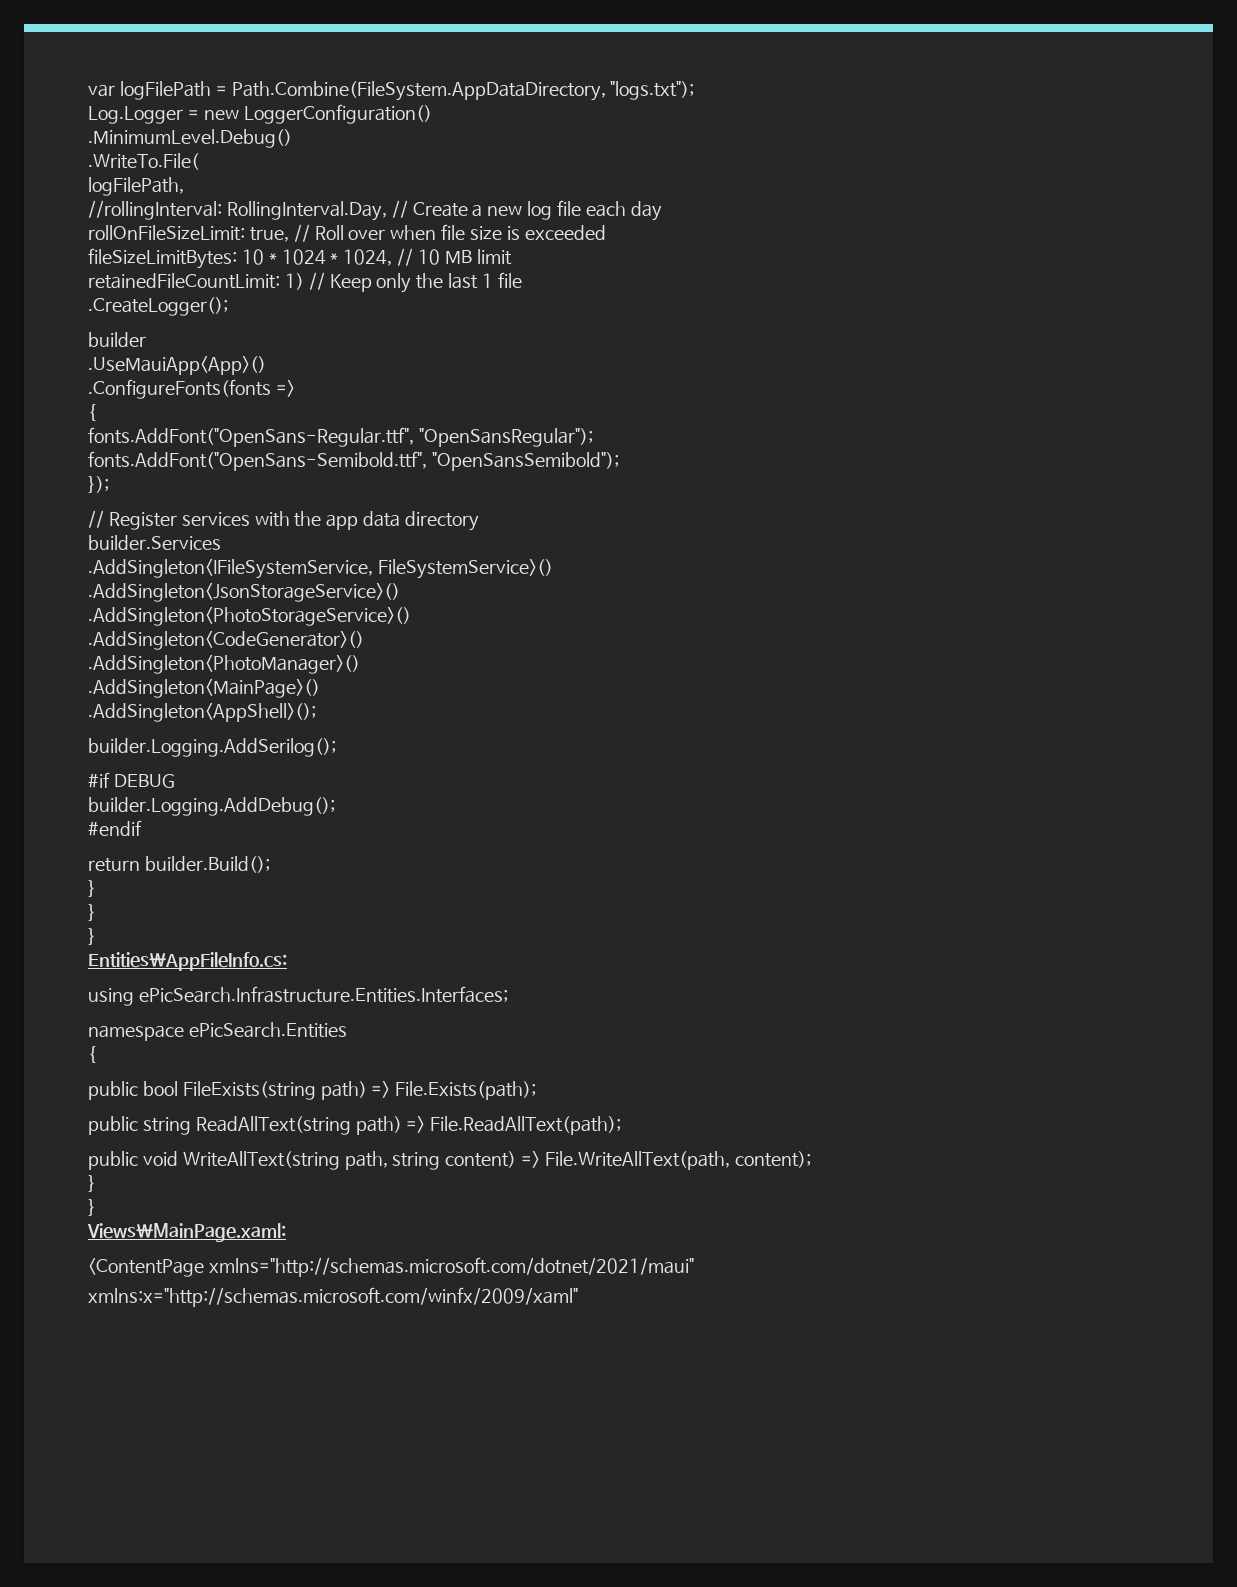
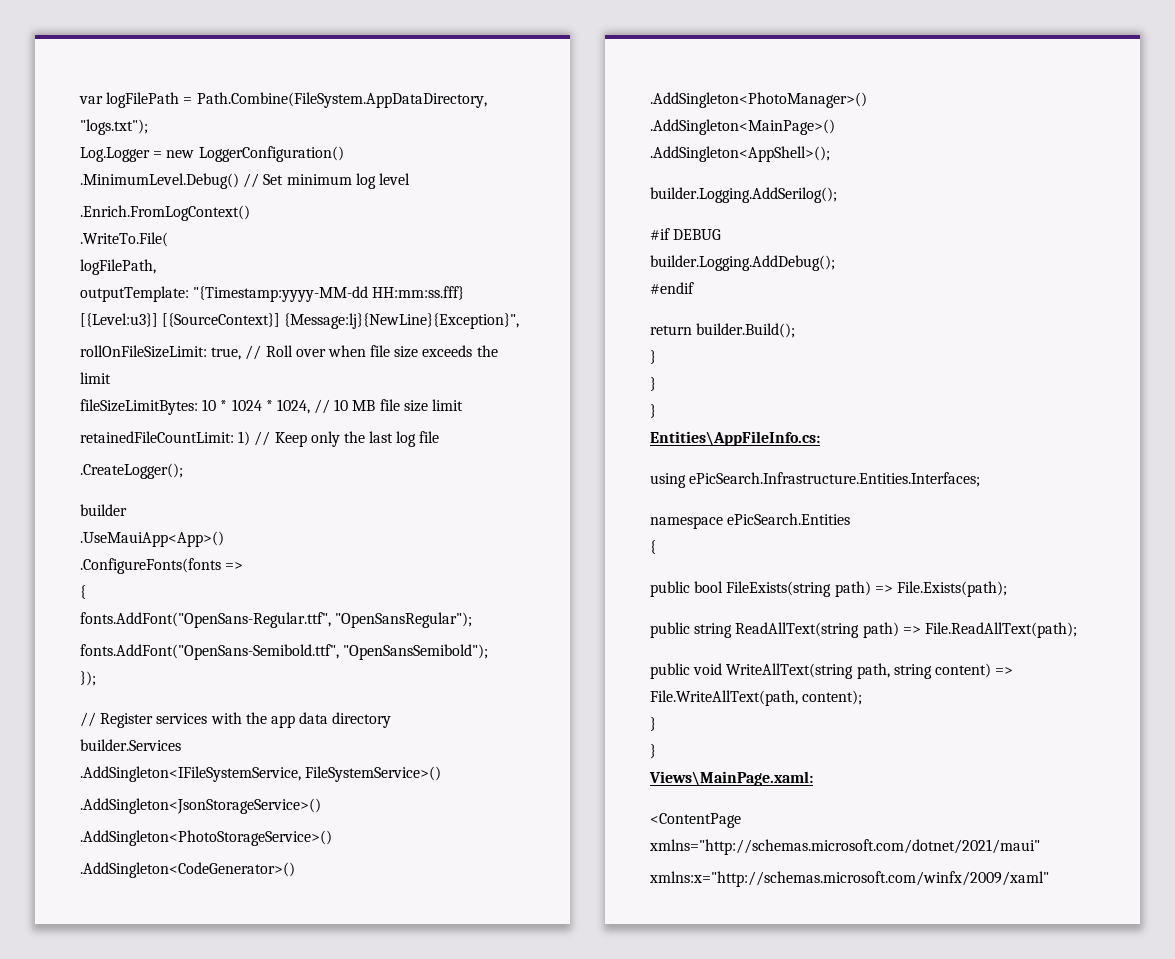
[88,153,199,170] [88,177,184,196] [88,200,662,221] // .WriteTo.File( // logFilePath, // //rollingInterval: RollingInterval.Day, // Create a new log file each day -> [243,173,410,189] [80,205,250,221] [80,232,168,247] [80,259,156,275] [80,286,465,302] [80,313,520,329] // Set minimum log level // .Enrich.FromLogContext() // .WriteTo.File( // logFilePath, // outputTemplate: "{Timestamp:yyyy-MM-dd HH:mm:ss.fff} [{Level:u3}] [{SourceContext}] {Message:lj}{NewLine}{Exception}",
[506,225,606,240] is exceeded -> [422,345,498,357] [80,372,111,384] exceeds the limit
(472, 257) none -> [379,399,428,412] file size
[482,273,494,288] 1 -> [396,431,417,447] log

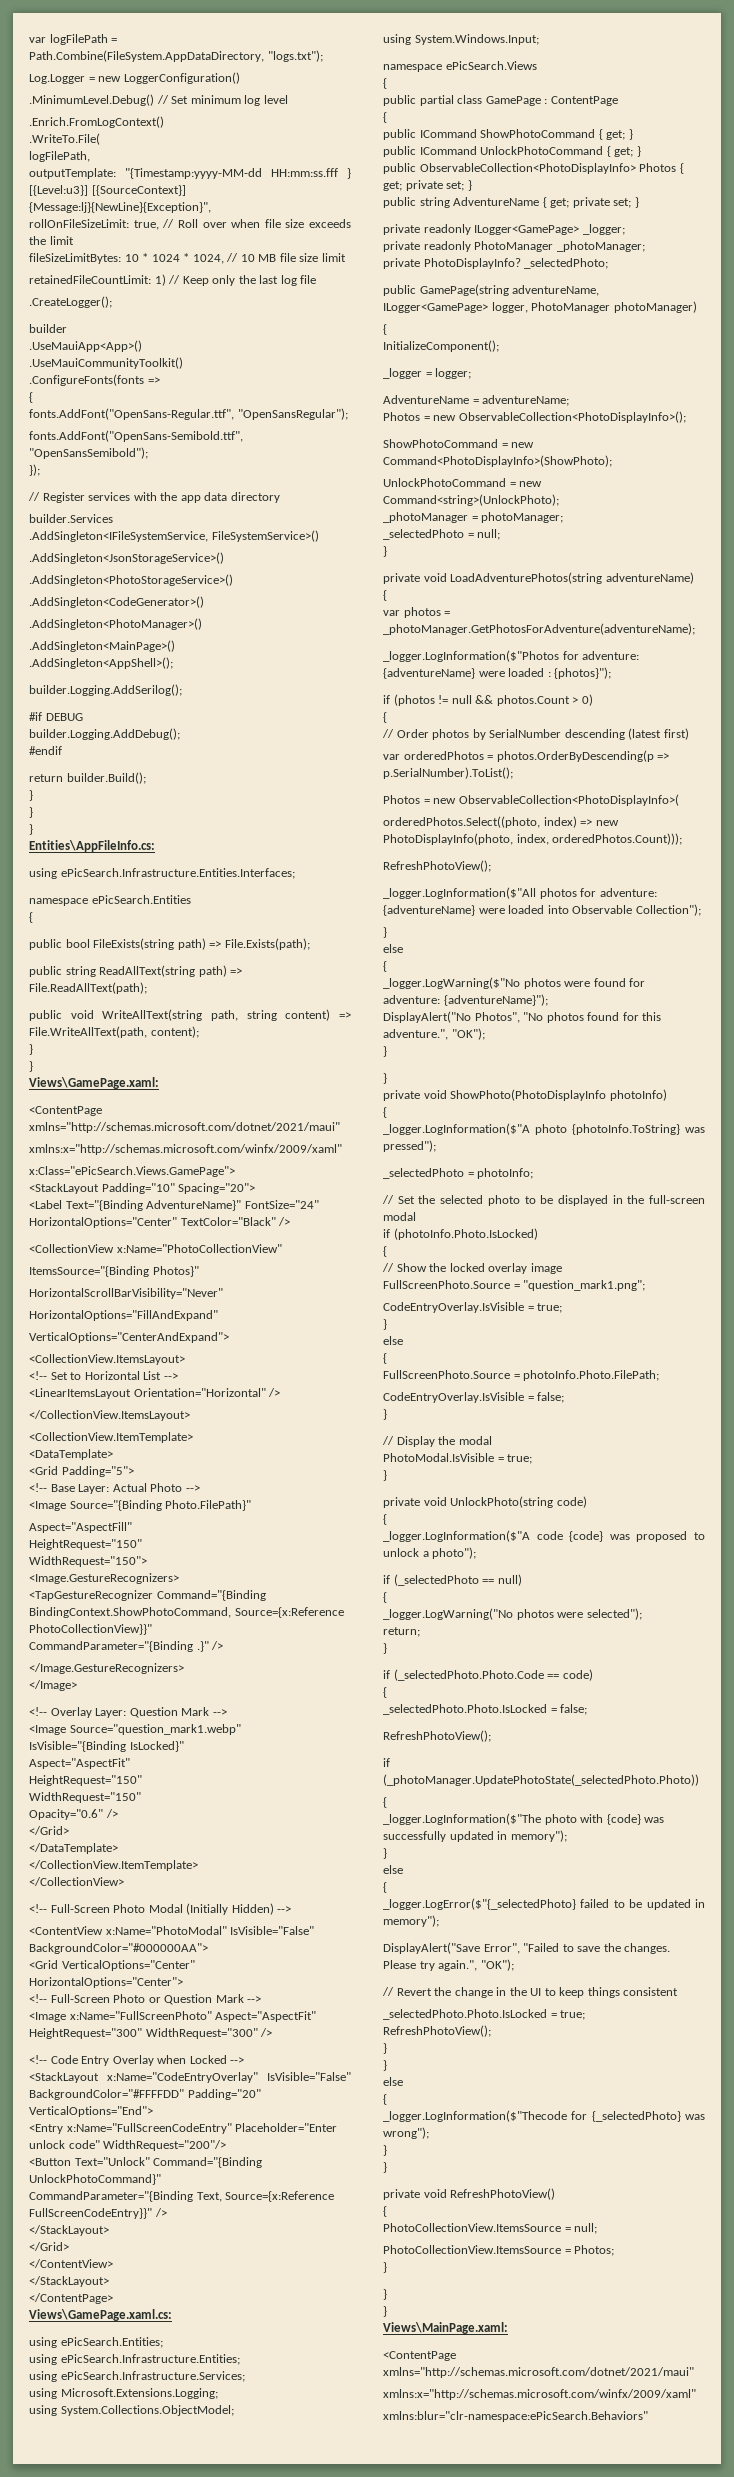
[372,286,465,300] HH:mm:ss.fff} -> [271,168,351,179] HH:mm:ss.fff }
(224, 539) none -> [29,357,183,369] // .UseMauiCommunityToolkit()
(656, 751) none -> [29,1077,159,1089] [29,1106,102,1116] [29,1122,340,1133] [29,1144,342,1155] [29,1166,235,1177] [29,1183,256,1194] [29,1200,319,1211] [29,1217,291,1228] [29,1244,282,1253] [29,1266,199,1277] [29,1288,223,1299] [29,1310,218,1321] [29,1332,229,1343] [29,1354,185,1365] [29,1371,178,1380] [29,1388,281,1399] [29,1410,190,1421] [29,1432,193,1443] [29,1449,113,1460] [29,1466,134,1477] [29,1483,200,1494] [29,1500,252,1511] [29,1522,132,1533] [29,1539,142,1550] [29,1556,147,1567] [29,1573,179,1584] [29,1590,266,1601] [29,1607,344,1618] [29,1624,152,1635] [29,1641,224,1652] [29,1663,184,1674] [29,1680,77,1691] [29,1707,227,1718] [29,1724,241,1735] [29,1741,184,1752] [29,1758,130,1769] [29,1775,142,1786] [29,1792,141,1803] [29,1809,118,1820] [29,1826,69,1835] [29,1843,118,1854] [29,1860,198,1871] [29,1877,124,1886] [29,1903,292,1915] [29,1926,315,1935] [29,1943,208,1954] [29,1960,195,1971] [29,1977,183,1988] [29,1994,262,2005] [29,2011,317,2022] [29,2028,273,2039] [29,2055,245,2066] [29,2072,351,2083] [29,2089,261,2100] [29,2106,153,2117] [29,2123,338,2134] [29,2140,227,2151] [29,2157,263,2168] [29,2174,161,2185] [29,2191,335,2202] [29,2208,167,2219] [29,2225,109,2236] [29,2242,69,2251] [29,2259,113,2268] [29,2276,109,2287] [29,2293,113,2304] [29,2309,172,2321] [29,2337,163,2348] [29,2354,240,2365] [29,2371,245,2382] [29,2388,218,2399] [29,2405,234,2416] [383,34,539,45] [383,61,537,72] [383,78,387,89] [383,95,618,106] [383,112,387,123] [383,129,633,140] [383,146,641,157] [383,163,684,174] [383,180,472,191] [383,197,639,208] [383,224,625,235] [383,241,645,252] [383,258,609,269] [383,284,600,296] [383,301,697,313] [383,324,387,335] [383,340,499,352] [383,368,472,379] [383,395,570,406] [383,411,686,423] [383,439,535,448] [383,455,612,467] [383,478,543,487] [383,494,559,506] [383,512,564,523] [383,529,501,540] [383,546,387,557] [383,572,694,584] [383,590,387,601] [383,607,451,618] [383,623,695,635] [383,650,640,662] [383,667,612,679] [383,694,593,706] [383,712,387,723] [382,728,689,740] [383,750,670,762] [383,767,513,779] [383,794,679,806] [383,816,619,828] [383,833,683,845] [383,860,491,872] [383,887,657,899] [383,904,701,916] [383,927,387,938] [383,944,403,953] [383,961,387,972] [383,977,646,989] [383,994,548,1006] [383,1011,662,1023] [383,1028,485,1040] [383,1046,387,1057] [383,1073,387,1084] [383,1089,667,1101] [383,1107,387,1118] [383,1123,705,1135] [383,1140,436,1152] [383,1168,534,1179] [382,1195,705,1206] [383,1212,416,1221] [383,1228,538,1240] [383,1246,387,1257] [382,1263,562,1274] [383,1280,646,1291] [383,1302,563,1313] [383,1319,387,1330] [383,1336,403,1345] [383,1353,387,1364] [383,1370,660,1381] [383,1392,565,1403] [383,1409,387,1420] [382,1436,492,1447] [383,1453,533,1464] [383,1470,387,1481] [383,1496,587,1508] [383,1514,387,1525] [383,1530,705,1542] [383,1547,477,1559] [383,1574,522,1586] [383,1592,387,1603] [383,1608,642,1620] [383,1627,420,1637] [383,1643,387,1654] [383,1669,593,1681] [383,1687,387,1698] [383,1704,588,1715] [383,1730,491,1742] [383,1758,390,1767] [383,1774,699,1786] [383,1797,387,1808] [383,1813,665,1825] [383,1830,567,1842] [383,1848,387,1859] [383,1865,403,1874] [383,1882,387,1893] [383,1898,705,1910] [383,1915,439,1927] [383,1942,671,1954] [383,1959,514,1971] [382,1987,679,1998] [383,2009,586,2020] [383,2025,491,2037] [383,2043,387,2054] [383,2060,387,2071] [383,2077,403,2086] [383,2094,387,2105] [383,2110,705,2122] [383,2127,429,2139] [383,2145,387,2156] [383,2162,387,2173] [383,2188,556,2200] [383,2206,387,2217] [383,2223,598,2234] [383,2245,615,2256] [383,2262,387,2273] [383,2289,387,2300] [383,2306,387,2317] // Views\GamePage.xaml: // <ContentPage xmlns="http://schemas.microsoft.com/dotnet/2021/maui" // xmlns:x="http://schemas.microsoft.com/winfx/2009/xaml" // x:Class="ePicSearch.Views.GamePage"> // <StackLayout Padding="10" Spacing="20"> // <Label Text="{Binding AdventureName}" FontSize="24" HorizontalOptions="Center" TextColor="Black" /> // <CollectionView x:Name="PhotoCollectionView" // ItemsSource="{Binding Photos}" // HorizontalScrollBarVisibility="Never" // HorizontalOptions="FillAndExpand" // VerticalOptions="CenterAndExpand"> // <CollectionView.ItemsLayout> // <!-- Set to Horizontal List --> // <LinearItemsLayout Orientation="Horizontal" /> // </CollectionView.ItemsLayout> // <CollectionView.ItemTemplate> // <DataTemplate> // <Grid Padding="5"> // <!-- Base Layer: Actual Photo --> // <Image Source="{Binding Photo.FilePath}" // Aspect="AspectFill" // HeightRequest="150" // WidthRequest="150"> // <Image.GestureRecognizers> // <TapGestureRecognizer Command="{Binding BindingContext.ShowPhotoCommand, Source={x:Reference PhotoCollectionView}}" // CommandParameter="{Binding .}" /> // </Image.GestureRecognizers> // </Image> // <!-- Overlay Layer: Question Mark --> // <Image Source="question_mark1.webp" // IsVisible="{Binding IsLocked}" // Aspect="AspectFit" // HeightRequest="150" // WidthRequest="150" // Opacity="0.6" /> // </Grid> // </DataTemplate> // </CollectionView.ItemTemplate> // </CollectionView> // <!-- Full-Screen Photo Modal (Initially Hidden) --> // <ContentView x:Name="PhotoModal" IsVisible="False" BackgroundColor="#000000AA"> // <Grid VerticalOptions="Center" HorizontalOptions="Center"> // <!-- Full-Screen Photo or Question Mark --> // <Image x:Name="FullScreenPhoto" Aspect="AspectFit" HeightRequest="300" WidthRequest="300" /> // <!-- Code Entry Overlay when Locked --> // <StackLayout x:Name="CodeEntryOverlay" IsVisible="False" BackgroundColor="#FFFFDD" Padding="20" VerticalOptions="End"> // <Entry x:Name="FullScreenCodeEntry" Placeholder="Enter unlock code" WidthRequest="200"/> // <Button Text="Unlock" Command="{Binding UnlockPhotoCommand}" // CommandParameter="{Binding Text, Source={x:Reference FullScreenCodeEntry}}" /> // </StackLayout> // </Grid> // </ContentView> // </StackLayout> // </ContentPage> // Views\GamePage.xaml.cs: // using ePicSearch.Entities; // using ePicSearch.Infrastructure.Entities; // using ePicSearch.Infrastructure.Services; // using Microsoft.Extensions.Logging; // using System.Collections.ObjectModel; // using System.Windows.Input; // namespace ePicSearch.Views // { // public partial class GamePage : ContentPage // { // public ICommand ShowPhotoCommand { get; } // public ICommand UnlockPhotoCommand { get; } // public ObservableCollection<PhotoDisplayInfo> Photos { get; private set; } // public string AdventureName { get; private set; } // private readonly ILogger<GamePage> _logger; // private readonly PhotoManager _photoManager; // private PhotoDisplayInfo? _selectedPhoto; // public GamePage(string adventureName, ILogger<GamePage> logger, PhotoManager photoManager) // { // InitializeComponent(); // _logger = logger; // AdventureName = adventureName; // Photos = new ObservableCollection<PhotoDisplayInfo>(); // ShowPhotoCommand = new Command<PhotoDisplayInfo>(ShowPhoto); // UnlockPhotoCommand = new Command<string>(UnlockPhoto); // _photoManager = photoManager; // _selectedPhoto = null; // } // private void LoadAdventurePhotos(string adventureName) // { // var photos = _photoManager.GetPhotosForAdventure(adventureName); // _logger.LogInformation($"Photos for adventure: {adventureName} were loaded : {photos}"); // if (photos != null && photos.Count > 0) // { // // Order photos by SerialNumber descending (latest first) // var orderedPhotos = photos.OrderByDescending(p => p.SerialNumber).ToList(); // Photos = new ObservableCollection<PhotoDisplayInfo>( // orderedPhotos.Select((photo, index) => new PhotoDisplayInfo(photo, index, orderedPhotos.Count))); // RefreshPhotoView(); // _logger.LogInformation($"All photos for adventure: {adventureName} were loaded into Observable Collection"); // } // else // { // _logger.LogWarning($"No photos were found for adventure: {adventureName}"); // DisplayAlert("No Photos", "No photos found for this adventure.", "OK"); // } // } // private void ShowPhoto(PhotoDisplayInfo photoInfo) // { // _logger.LogInformation($"A photo {photoInfo.ToString} was pressed"); // _selectedPhoto = photoInfo; // // Set the selected photo to be displayed in the full-screen modal // if (photoInfo.Photo.IsLocked) // { // // Show the locked overlay image // FullScreenPhoto.Source = "question_mark1.png"; // CodeEntryOverlay.IsVisible = true; // } // else // { // FullScreenPhoto.Source = photoInfo.Photo.FilePath; // CodeEntryOverlay.IsVisible = false; // } // // Display the modal // PhotoModal.IsVisible = true; // } // private void UnlockPhoto(string code) // { // _logger.LogInformation($"A code {code} was proposed to unlock a photo"); // if (_selectedPhoto == null) // { // _logger.LogWarning("No photos were selected"); // return; // } // if (_selectedPhoto.Photo.Code == code) // { // _selectedPhoto.Photo.IsLocked = false; // RefreshPhotoView(); // if (_photoManager.UpdatePhotoState(_selectedPhoto.Photo)) // { // _logger.LogInformation($"The photo with {code} was successfully updated in memory"); // } // else // { // _logger.LogError($"{_selectedPhoto} failed to be updated in memory"); // DisplayAlert("Save Error", "Failed to save the changes. Please try again.", "OK"); // // Revert the change in the UI to keep things consistent // _selectedPhoto.Photo.IsLocked = true; // RefreshPhotoView(); // } // } // else // { // _logger.LogInformation($"Thecode for {_selectedPhoto} was wrong"); // } // } // private void RefreshPhotoView() // { // PhotoCollectionView.ItemsSource = null; // PhotoCollectionView.ItemsSource = Photos; // } // } // }
(1049, 879) none -> [383,2411,648,2422] // xmlns:blur="clr-namespace:ePicSearch.Behaviors"

